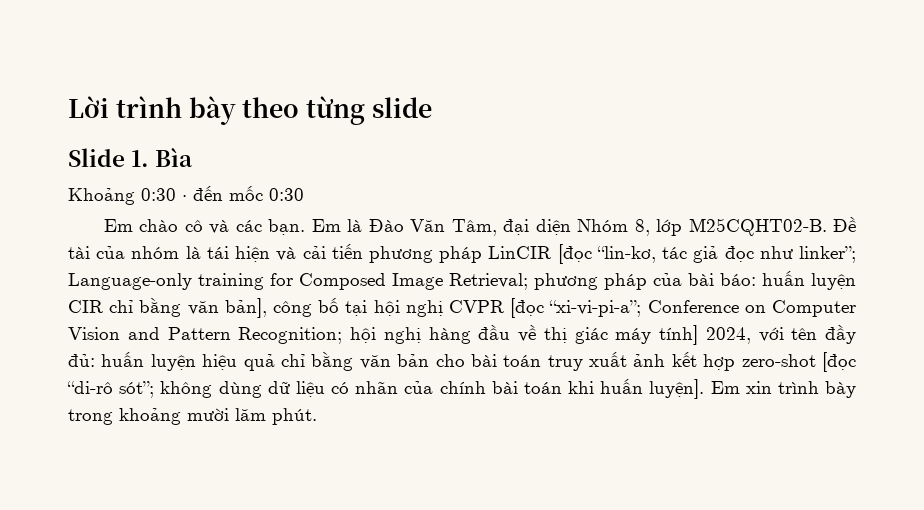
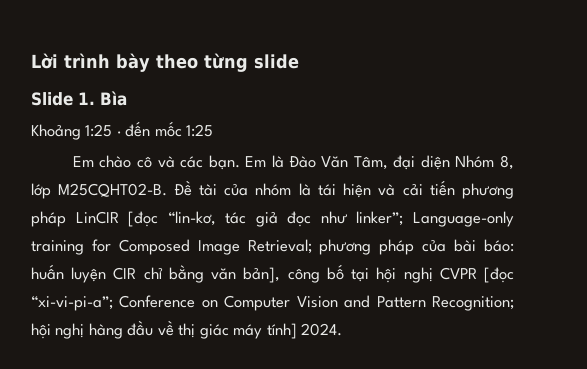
[141,188,176,201] 0:30 -> [85,124,113,137] 1:25
[269,188,304,201] 0:30 -> [186,124,214,137] 1:25
[705,324,856,344] [68,351,857,372] [67,378,856,399] [68,408,317,425] 2024, với tên đầy đủ: huấn luyện hiệu quả chỉ bằng văn bản cho bài toán truy xuất ảnh kết hợp zero-shot [đọc “di-rô sót”; không dùng dữ liệu có nhãn của chính bài toán khi huấn luyện]. Em xin trình bày trong khoảng mười lăm phút. -> [301,323,343,336] 2024.

